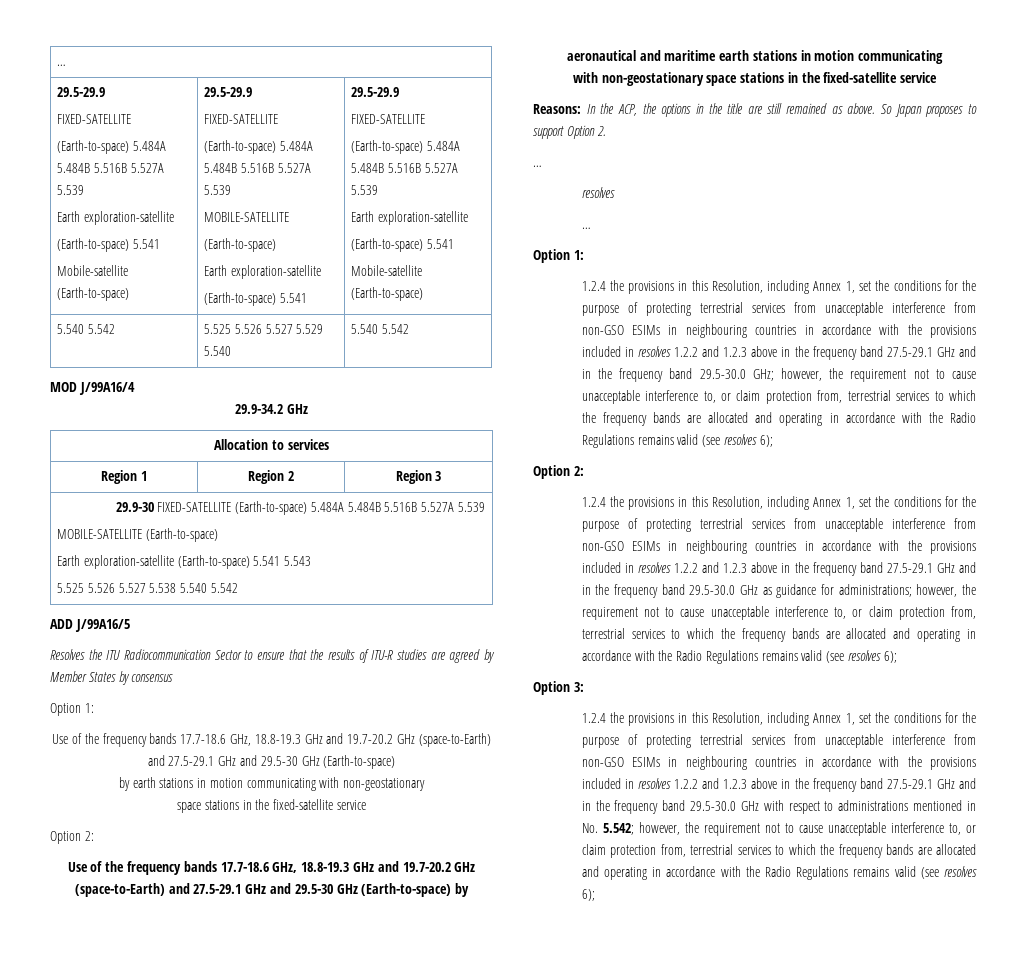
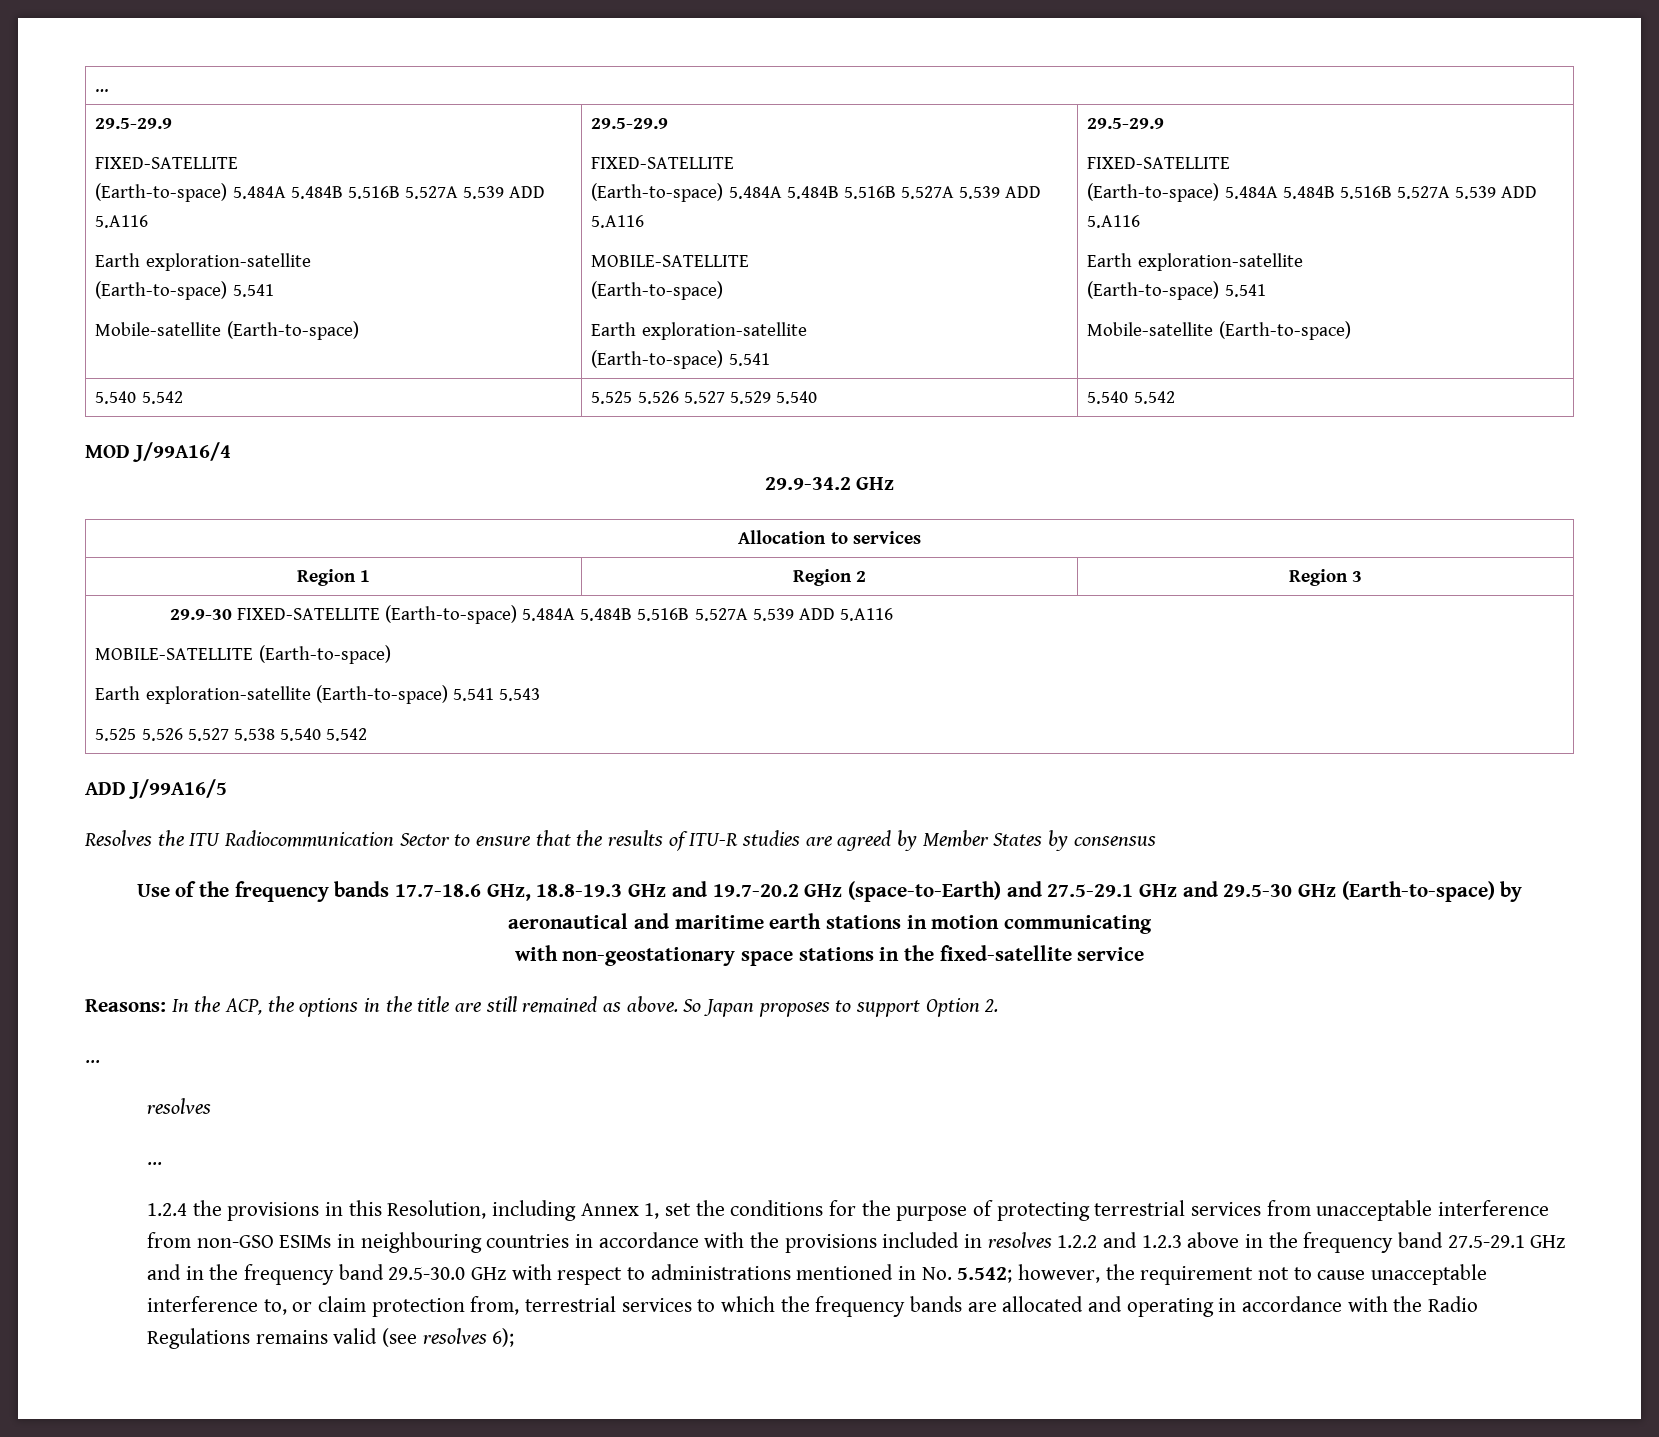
(85, 190) none -> [509,186,546,198] [95,215,149,228] ADD 5.A116
(232, 190) none -> [1005,186,1042,198] [591,215,645,228] ADD 5.A116
(379, 190) none -> [1501,186,1538,198] [1087,215,1141,228] ADD 5.A116
(486, 507) none -> [798,608,893,621] ADD 5.A116
[50,703,94,716] [52,733,491,747] [147,755,396,769] [118,777,426,791] [177,799,366,813] [50,831,94,844] // Option 1: // Use of the frequency bands 17.7-18.6 GHz, 18.8-19.3 GHz and 19.7-20.2 GHz (space-to-Earth) and 27.5-29.1 GHz and 29.5-30 GHz (Earth-to-space) // by earth stations in motion communicating with non-geostationary // space stations in the fixed-satellite service // Option 2: -> (1156, 841) none
[533,249,584,263] [581,280,977,294] [581,302,976,316] [581,324,976,338] [581,346,976,360] [581,368,976,382] [581,390,976,404] [581,412,976,426] [581,434,773,448] [533,465,584,479] [581,496,977,510] [581,518,976,532] [581,540,976,554] [581,562,976,576] [581,584,976,598] [581,606,976,620] [581,628,976,642] [581,650,897,664] [533,681,584,695] // Option 1: // 1.2.4 the provisions in this Resolution, including Annex 1, set the conditions for the purpose of protecting terrestrial services from unacceptable interference from non-GSO ESIMs in neighbouring countries in accordance with the provisions included in resolves 1.2.2 and 1.2.3 above in the frequency band 27.5-29.1 GHz and in the frequency band 29.5-30.0 GHz; however, the requirement not to cause unacceptable interference to, or claim protection from, terrestrial services to which the frequency bands are allocated and operating in accordance with the Radio Regulations remains valid (see resolves 6); // Option 2: // 1.2.4 the provisions in this Resolution, including Annex 1, set the conditions for the purpose of protecting terrestrial services from unacceptable interference from non-GSO ESIMs in neighbouring countries in accordance with the provisions included in resolves 1.2.2 and 1.2.3 above in the frequency band 27.5-29.1 GHz and in the frequency band 29.5-30.0 GHz as guidance for administrations; however, the requirement not to cause unacceptable interference to, or claim protection from, terrestrial services to which the frequency bands are allocated and operating in accordance with the Radio Regulations remains valid (see resolves 6); // Option 3: -> (162, 1163) none

